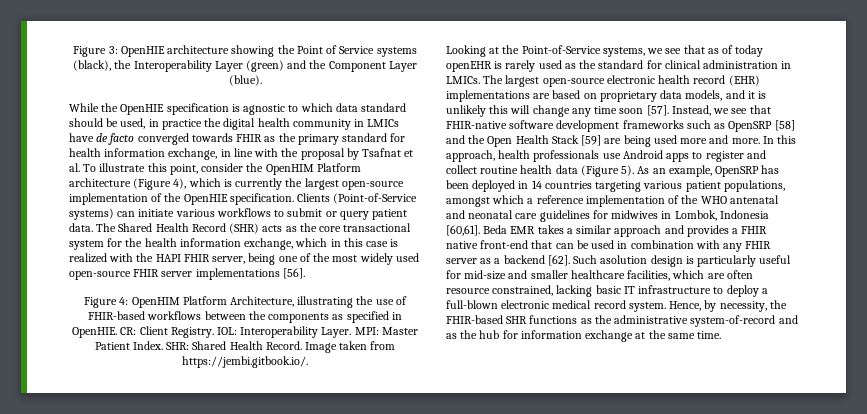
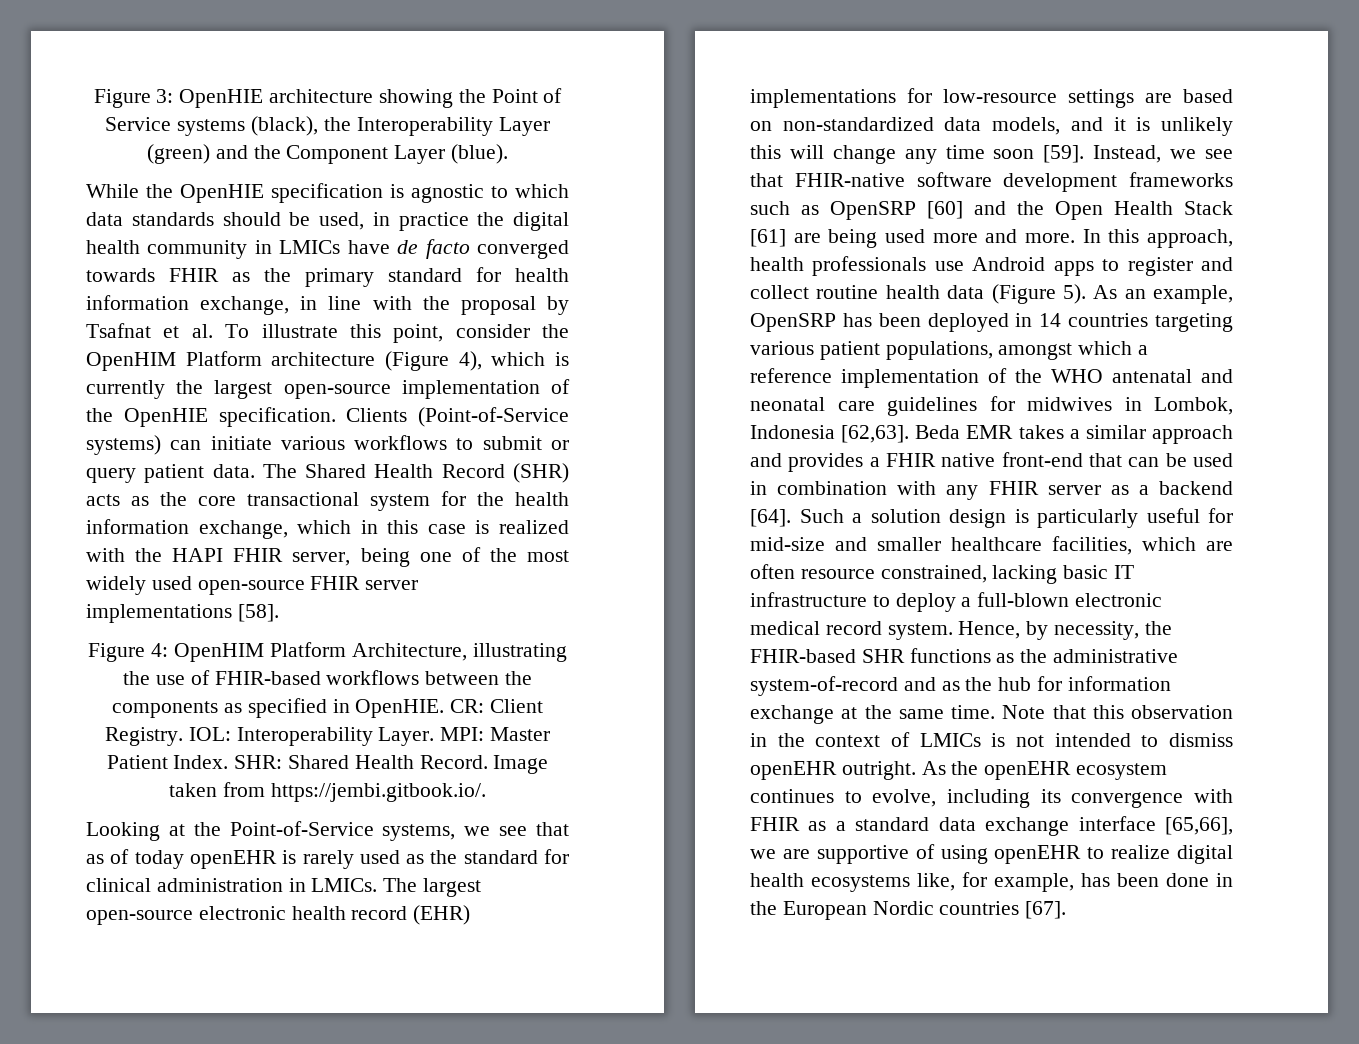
[361,103,407,112] standard -> [131,212,214,226] standards
[282,268,305,279] [56]. -> [237,604,279,622] [58].
(530, 96) none -> [907,88,1134,108] for low-resource settings
[599,91,657,102] proprietary -> [782,117,934,131] non-standardized
[646,105,669,116] [57]. -> [1043,145,1085,163] [59].
[774,120,795,131] [58] -> [927,201,963,219] [60]
[581,135,602,146] [59] -> [750,229,786,247] [61]
[446,225,480,236] [60,61]. -> [841,425,910,443] [62,63].
[547,255,648,266] [62]. Such asolution -> [750,509,941,527] [64]. Such a solution
(722, 335) none -> [1002,705,1233,719] [750,732,1233,747] [750,761,1168,780] [750,789,1233,808] [750,816,1233,836] [750,844,1233,864] [750,872,1233,892] [750,901,1067,920] Note that this observation in the context of LMICs is not intended to dismiss openEHR outright. As the openEHR ecosystem continues to evolve, including its convergence with FHIR as a standard data exchange interface [65,66], we are supportive of using openEHR to realize digital health ecosystems like, for example, has been done in the European Nordic countries [67].

